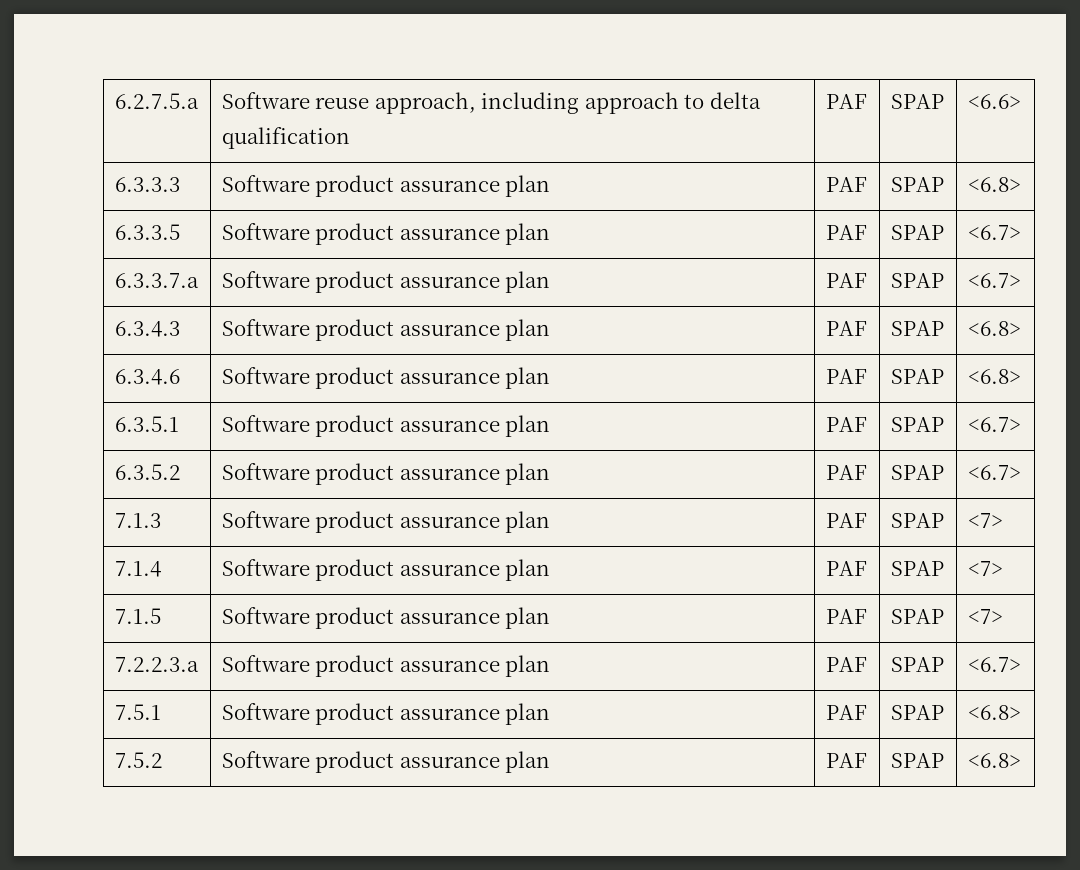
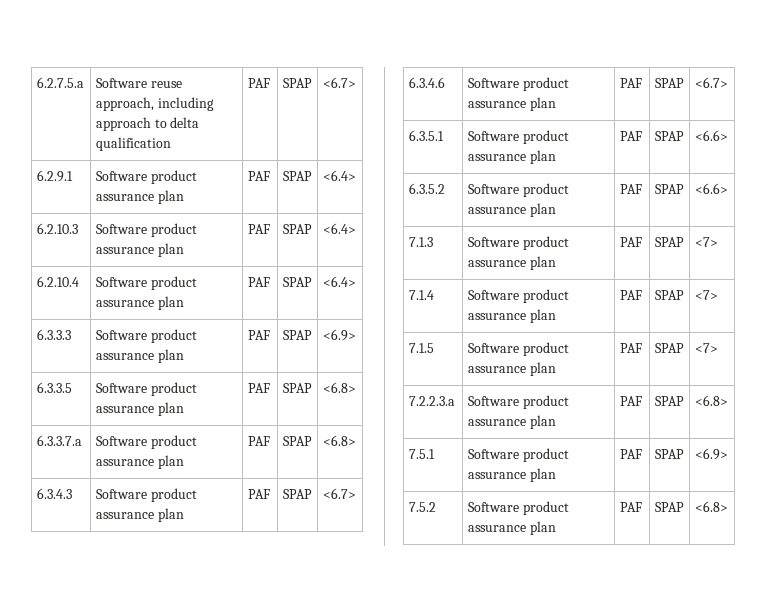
[967,94,1021,109] <6.6> -> [322,77,356,88] [36,170,73,182] [95,170,197,184] [95,190,184,204] [247,171,270,181] [282,171,312,181] [322,170,356,181] [36,223,78,234] [95,223,197,237] [95,243,184,257] [247,224,270,234] [282,224,312,234] [322,223,356,234] [36,276,79,287] [95,276,197,290] [95,296,184,310] [247,277,270,287] [282,277,312,287] [322,276,356,287] <6.7> // 6.2.9.1 | Software product assurance plan | PAF | SPAP | <6.4> // 6.2.10.3 | Software product assurance plan | PAF | SPAP | <6.4> // 6.2.10.4 | Software product assurance plan | PAF | SPAP | <6.4>
[967,177,1021,192] <6.8> -> [322,329,356,341] <6.9>
[967,225,1021,240] <6.7> -> [322,382,356,393] <6.8>
[967,273,1021,288] <6.7> -> [322,435,356,446] <6.8>
[967,321,1021,336] <6.8> -> [322,488,356,499] <6.7>
[967,369,1021,384] <6.8> -> [694,77,728,88] <6.7>
[967,417,1021,432] <6.7> -> [694,130,728,141] <6.6>
[967,465,1021,480] <6.7> -> [694,183,728,194] <6.6>
[967,657,1021,672] <6.7> -> [694,395,728,406] <6.8>
[967,705,1021,720] <6.8> -> [694,448,728,460] <6.9>

